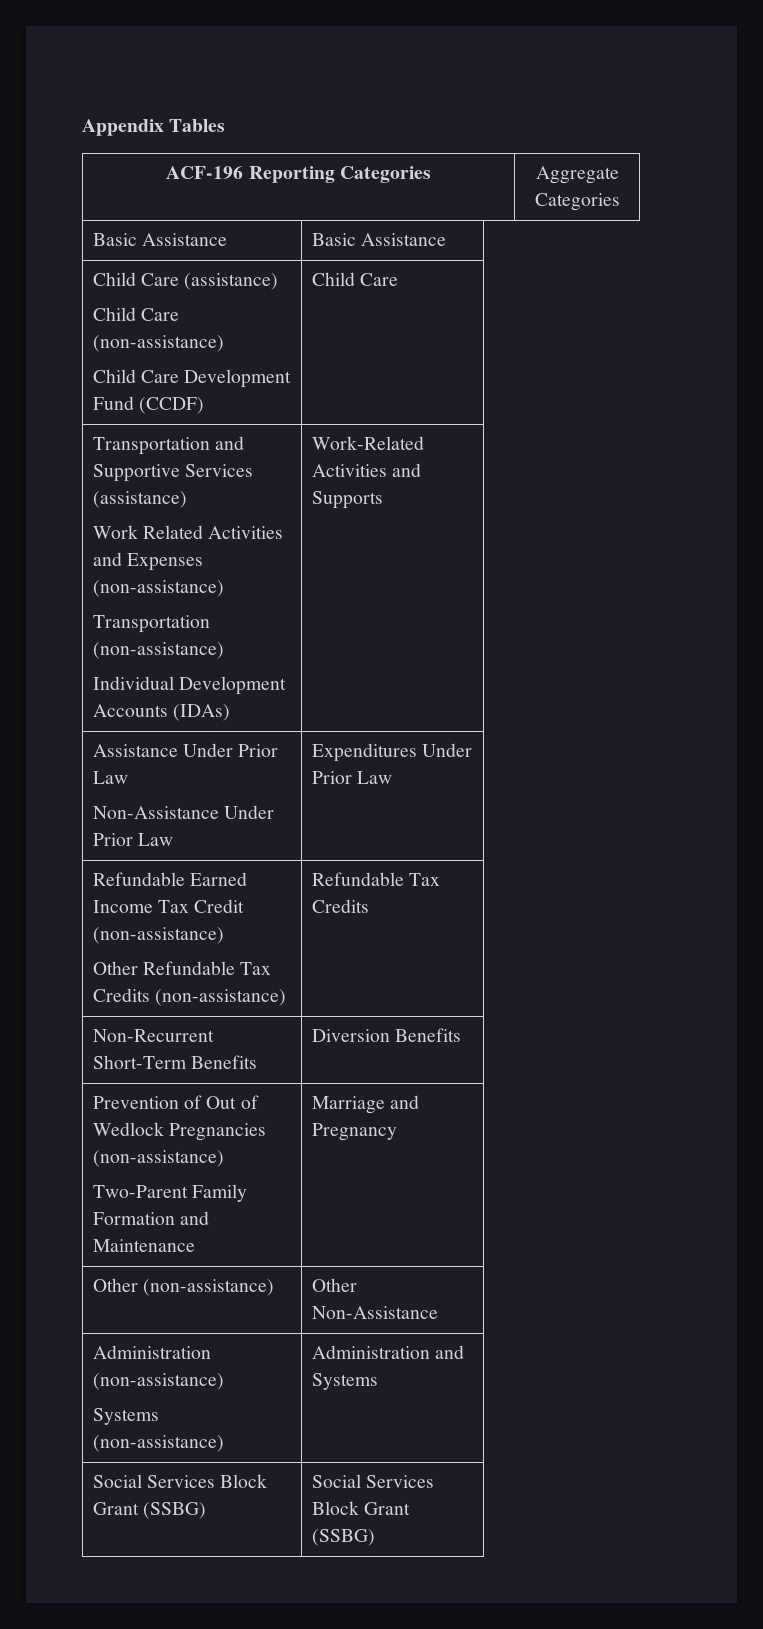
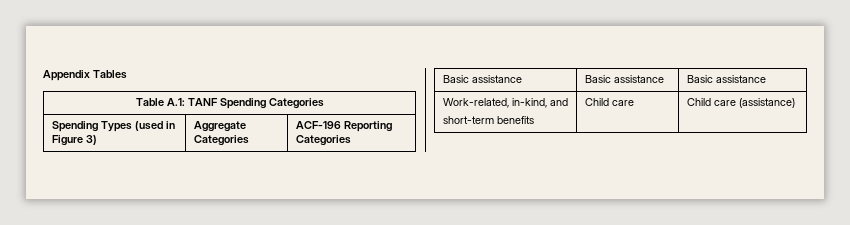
(226, 125) none -> [135,98,324,109] [51,121,175,132] [51,135,97,146] [193,121,246,132] [193,135,249,146] Table A.1: TANF Spending Categories // Spending Types (used in Figure 3) | Aggregate Categories |
[535,166,619,184] [534,193,620,211] [92,233,228,246] [311,233,447,246] [92,272,279,290] [92,307,180,321] [92,335,224,352] [92,369,292,388] [92,396,205,414] [311,272,399,286] [92,436,245,455] [92,464,254,482] [92,491,187,508] [92,525,284,539] [92,552,204,571] [92,580,224,597] [92,615,210,633] [92,642,224,659] [92,676,287,695] [92,704,231,721] [311,436,424,450] [311,463,422,477] [311,491,383,509] [92,743,279,757] [92,771,128,784] [92,805,275,819] [92,833,174,846] [311,743,473,762] [311,771,393,784] [92,872,248,886] [92,899,245,913] [92,927,224,944] [92,961,272,975] [92,988,287,1006] [311,872,441,886] [311,899,369,913] [92,1029,214,1042] [92,1055,258,1069] [311,1028,462,1042] [92,1095,259,1109] [92,1122,267,1141] [92,1150,224,1167] [92,1184,248,1202] [92,1211,210,1225] [92,1239,195,1252] [311,1095,420,1114] [311,1123,397,1141] [92,1278,275,1296] [311,1278,357,1292] [311,1306,438,1319] [92,1345,211,1359] [92,1373,224,1390] [92,1408,159,1425] [92,1435,224,1452] [311,1345,465,1359] [311,1373,378,1390] [92,1474,268,1488] [92,1502,207,1519] [311,1474,435,1488] [311,1501,411,1515] [311,1529,375,1546] | Aggregate Categories // Basic Assistance | Basic Assistance // Child Care (assistance) // Child Care (non-assistance) // Child Care Development Fund (CCDF) | Child Care // Transportation and Supportive Services (assistance) // Work Related Activities and Expenses (non-assistance) // Transportation (non-assistance) // Individual Development Accounts (IDAs) | Work-Related Activities and Supports // Assistance Under Prior Law // Non-Assistance Under Prior Law | Expenditures Under Prior Law // Refundable Earned Income Tax Credit (non-assistance) // Other Refundable Tax Credits (non-assistance) | Refundable Tax Credits // Non-Recurrent Short-Term Benefits | Diversion Benefits // Prevention of Out of Wedlock Pregnancies (non-assistance) // Two-Parent Family Formation and Maintenance | Marriage and Pregnancy // Other (non-assistance) | Other Non-Assistance // Administration (non-assistance) // Systems (non-assistance) | Administration and Systems // Social Services Block Grant (SSBG) | Social Services Block Grant (SSBG) -> [442,75,522,83] [584,75,664,83] [686,75,766,83] [442,98,568,108] [442,116,534,124] [584,98,634,106] [686,98,795,108] // Basic assistance | Basic assistance | Basic assistance // Work-related, in-kind, and // short-term benefits | Child care | Child care (assistance)

